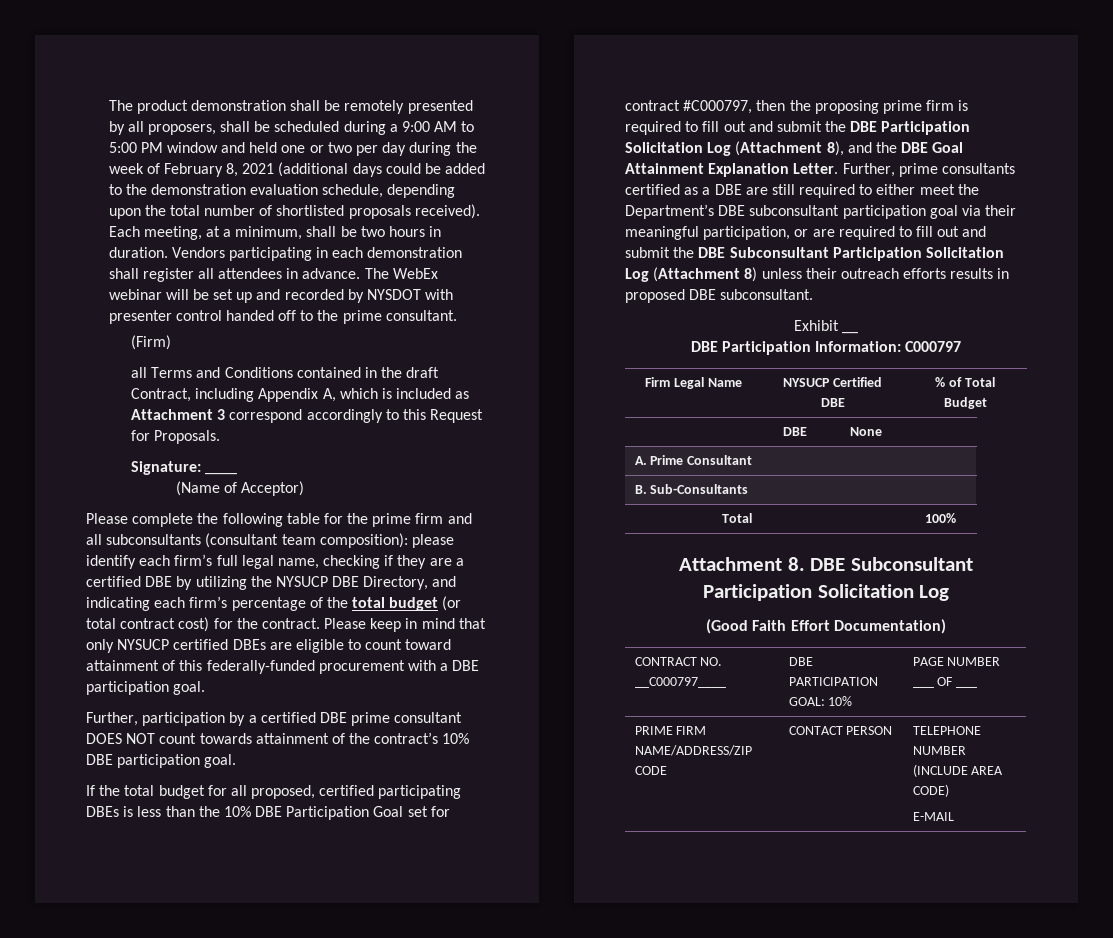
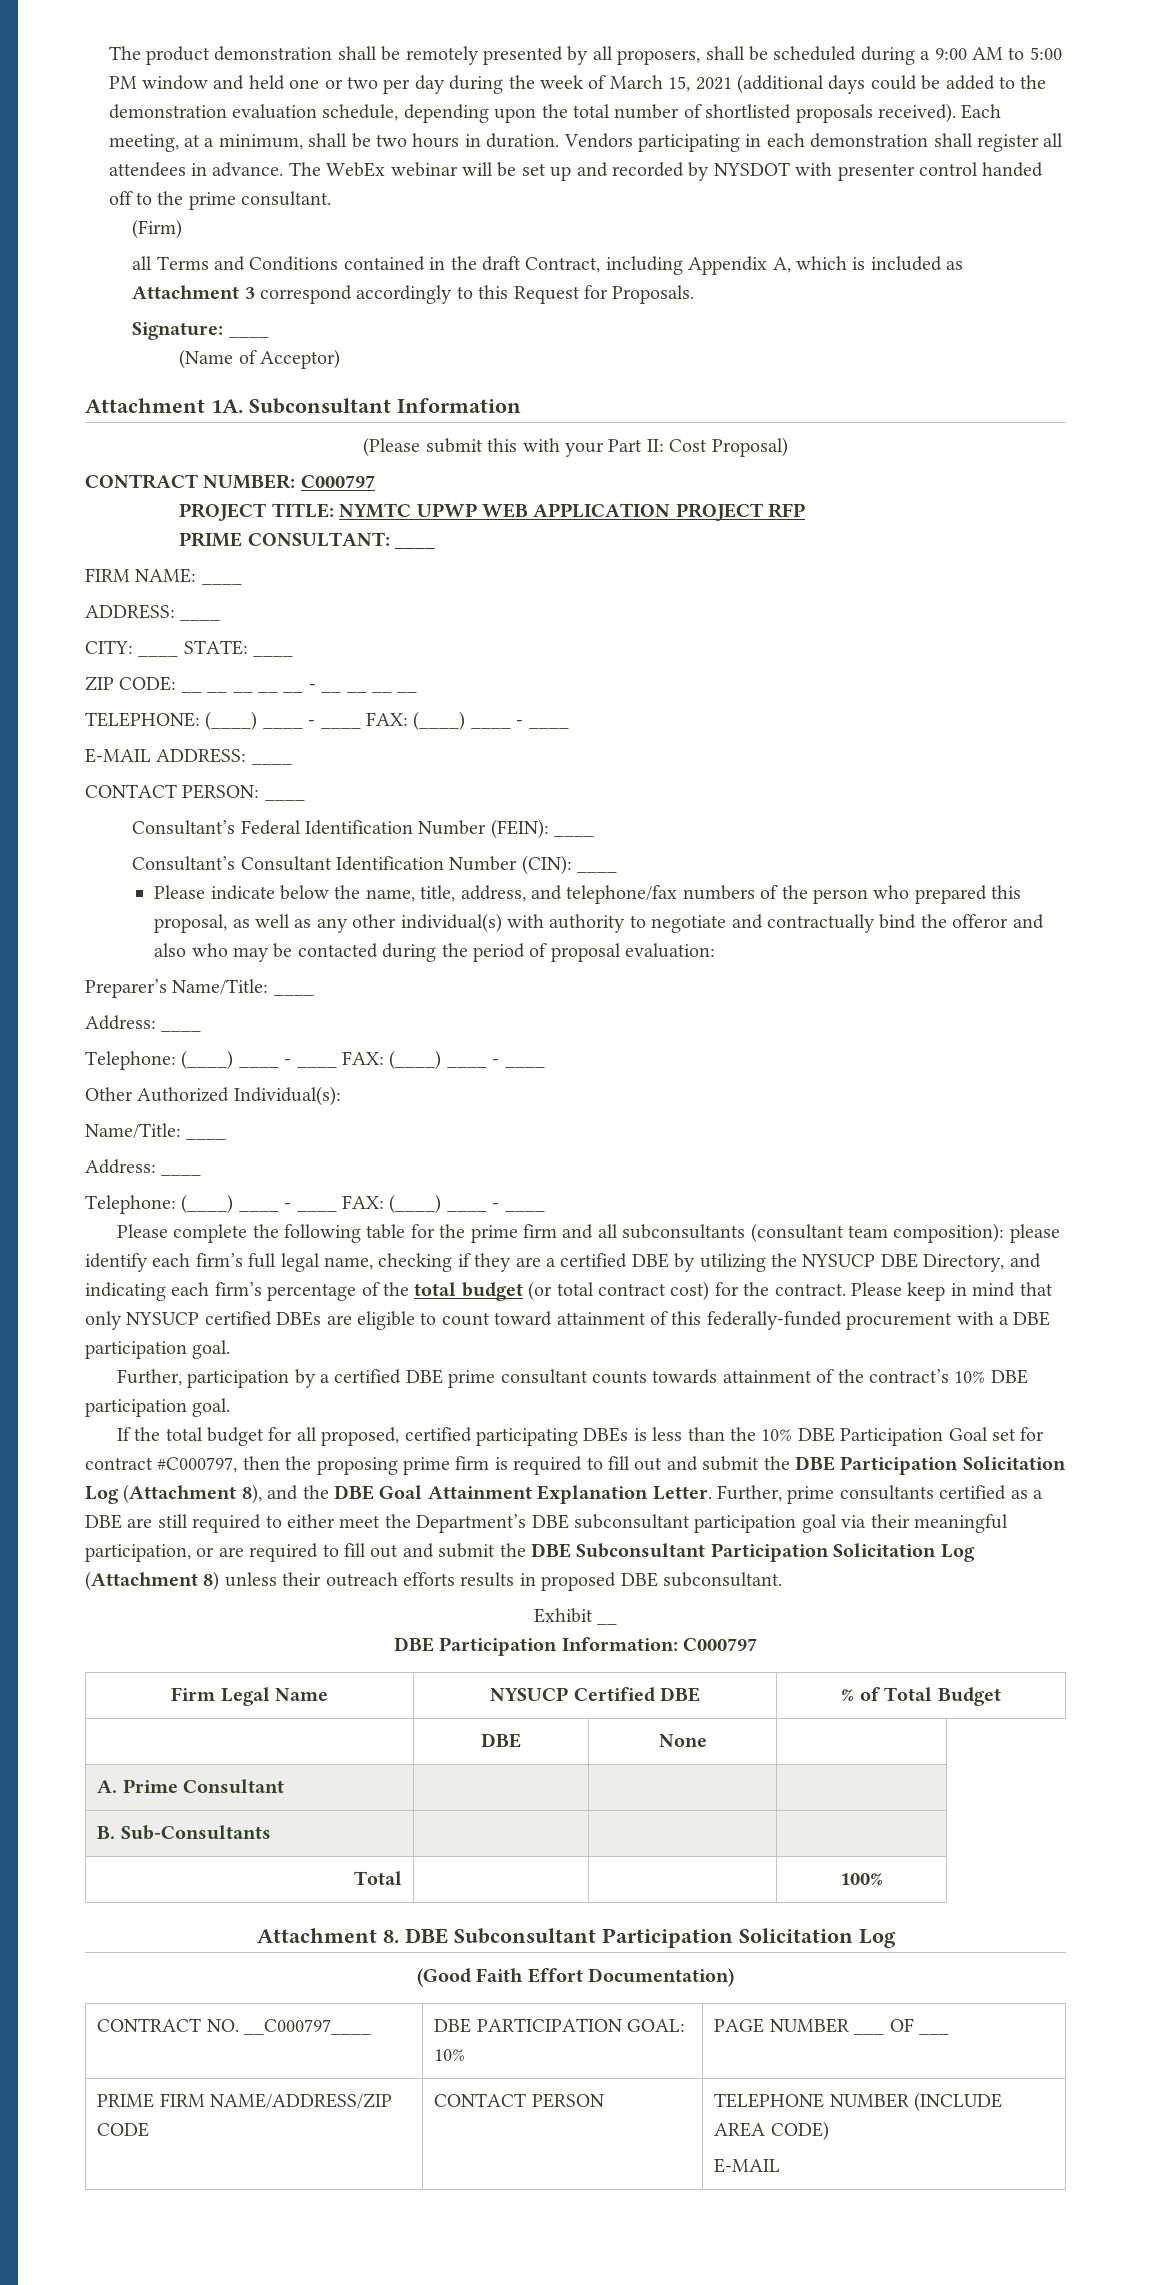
[163,163,239,177] February 8, -> [609,75,691,92] March 15,
(305, 488) none -> [85,398,521,414] [363,437,788,457] [85,474,375,489] [179,503,806,521] [179,532,436,550] [85,568,242,585] [85,604,221,621] [85,640,133,654] [138,640,294,657] [85,676,304,693] [308,684,316,690] [321,690,418,693] [85,711,303,731] [308,720,316,726] [320,726,361,729] [366,711,511,731] [516,720,524,726] [528,726,569,729] [85,748,292,765] [85,784,305,801] [132,819,595,839] [132,855,618,875] [154,885,1022,904] [154,913,1044,933] [154,943,716,962] [85,979,314,998] [85,1015,202,1032] [85,1050,279,1070] [284,1059,292,1065] [296,1065,337,1068] [342,1050,487,1070] [492,1059,500,1065] [504,1065,545,1068] [85,1086,341,1106] [85,1123,227,1140] [85,1159,202,1176] [85,1194,279,1214] [284,1203,292,1209] [296,1209,337,1212] [342,1194,487,1214] [492,1203,500,1209] [504,1209,545,1212] // Attachment 1A. Subconsultant Information // (Please submit this with your Part II: Cost Proposal) // CONTRACT NUMBER: C000797 // PROJECT TITLE: NYMTC UPWP WEB APPLICATION PROJECT RFP // PRIME CONSULTANT: ____ // FIRM NAME: ____ // ADDRESS: ____ // CITY: ____ STATE: ____ // ZIP CODE: __ __ __ __ __ - __ __ __ __ // TELEPHONE: (____) ____ - ____ FAX: (____) ____ - ____ // E-MAIL ADDRESS: ____ // CONTACT PERSON: ____ // Consultant’s Federal Identification Number (FEIN): ____ // Consultant’s Consultant Identification Number (CIN): ____ // Please indicate below the name, title, address, and telephone/fax numbers of the person who prepared this proposal, as well as any other individual(s) with authority to negotiate and contractually bind the offeror and also who may be contacted during the period of proposal evaluation: // Preparer’s Name/Title: ____ // Address: ____ // Telephone: (____) ____ - ____ FAX: (____) ____ - ____ // Other Authorized Individual(s): // Name/Title: ____ // Address: ____ // Telephone: (____) ____ - ____ FAX: (____) ____ - ____
[86,733,197,744] DOES NOT count -> [592,1370,648,1384] counts

